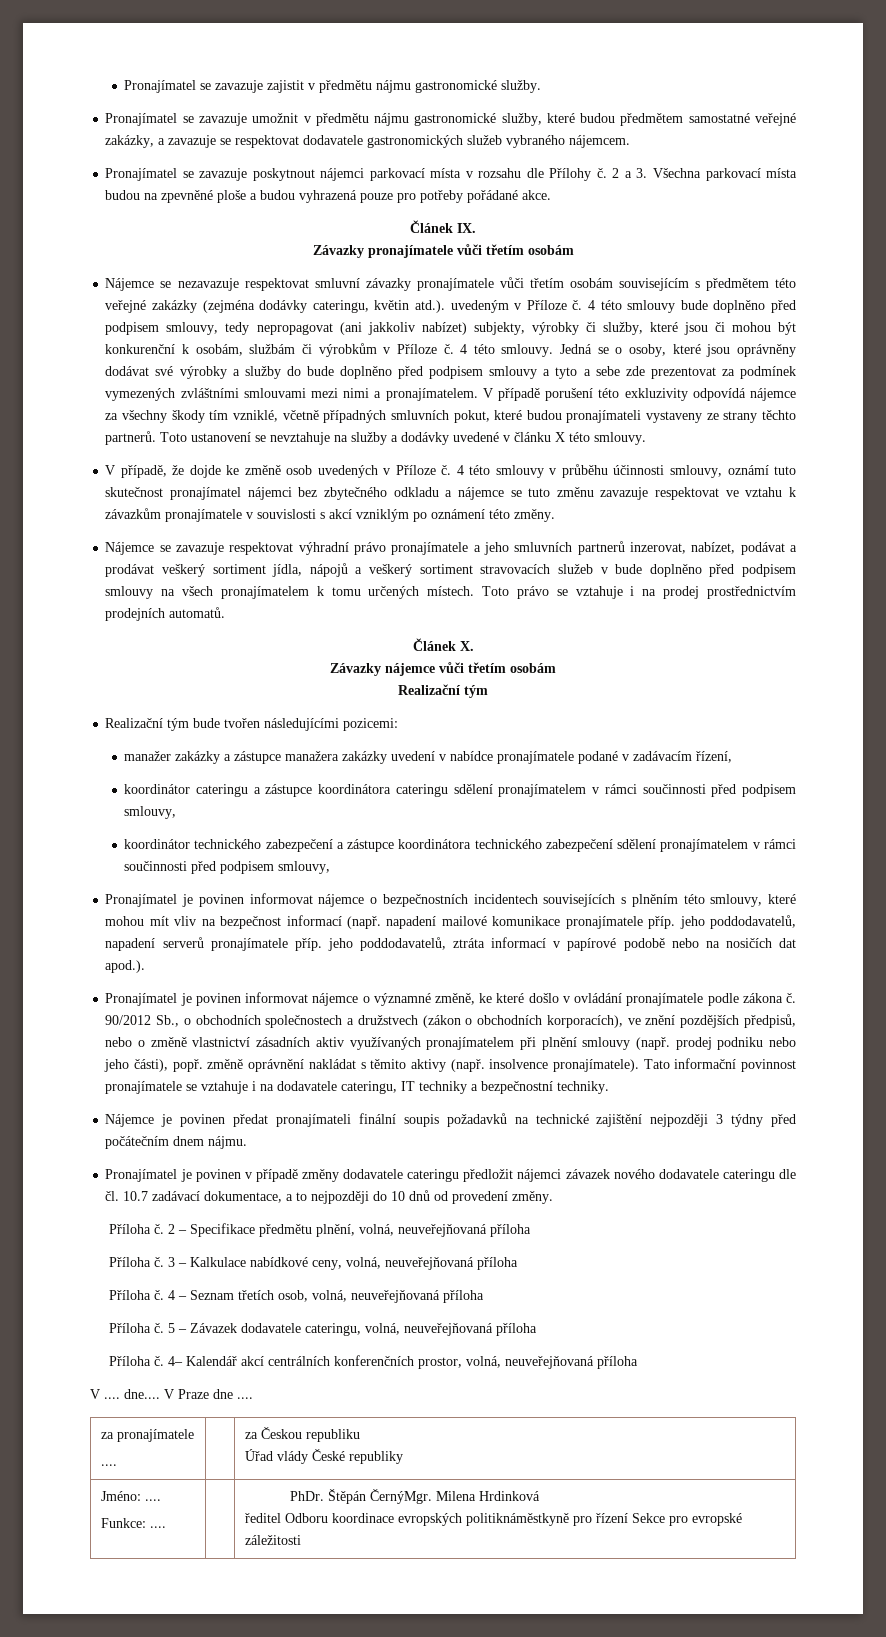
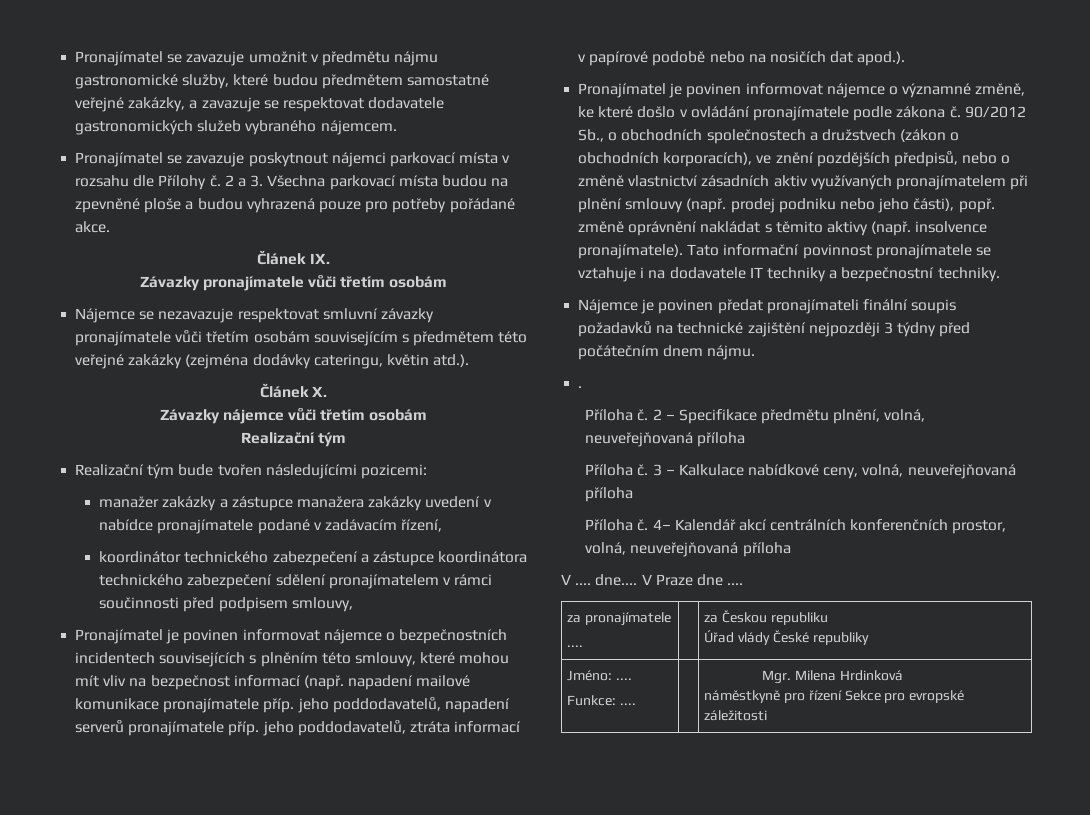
[124,80,542,93] [105,113,247,126] Pronajímatel se zavazuje zajistit v předmětu nájmu gastronomické služby. // Pronajímatel se zavazuje -> [75,51,245,66] Pronajímatel se zavazuje
[450,300,797,313] [105,322,796,335] [105,343,796,357] [105,366,796,379] [105,388,796,401] [105,410,796,423] [105,431,647,445] [105,464,796,478] [105,487,796,500] [105,508,556,522] [105,541,797,555] [105,563,797,577] [105,586,796,599] [105,607,226,621] uvedeným v Příloze č. 4 této smlouvy bude doplněno před podpisem smlouvy, tedy nepropagovat (ani jakkoliv nabízet) subjekty, výrobky či služby, které jsou či mohou být konkurenční k osobám, službám či výrobkům v Příloze č. 4 této smlouvy. Jedná se o osoby, které jsou oprávněny dodávat své výrobky a služby do bude doplněno před podpisem smlouvy a tyto a sebe zde prezentovat za podmínek vymezených zvláštními smlouvami mezi nimi a pronajímatelem. V případě porušení této exkluzivity odpovídá nájemce za všechny škody tím vzniklé, včetně případných smluvních pokut, které budou pronajímateli vystaveny ze strany těchto partnerů. Toto ustanovení se nevztahuje na služby a dodávky uvedené v článku X této smlouvy. // V případě, že dojde ke změně osob uvedených v Příloze č. 4 této smlouvy v průběhu účinnosti smlouvy, oznámí tuto skutečnost pronajímatel nájemci bez zbytečného odkladu a nájemce se tuto změnu zavazuje respektovat ve vztahu k závazkům pronajímatele v souvislosti s akcí vzniklým po oznámení této změny. // Nájemce se zavazuje respektovat výhradní právo pronajímatele a jeho smluvních partnerů inzerovat, nabízet, podávat a prodávat veškerý sortiment jídla, nápojů a veškerý sortiment stravovacích služeb v bude doplněno před podpisem smlouvy na všech pronajímatelem k tomu určených místech. Toto právo se vztahuje i na prodej prostřednictvím prodejních automatů. -> (470, 360) none
[124,784,797,797] [124,806,177,819] // koordinátor cateringu a zástupce koordinátora cateringu sdělení pronajímatelem v rámci součinnosti před podpisem smlouvy, -> (443, 525) none
[341,1081,398,1094] cateringu, -> (746, 273) none
[105,1169,797,1182] [105,1190,554,1204] Pronajímatel je povinen v případě změny dodavatele cateringu předložit nájemci závazek nového dodavatele cateringu dle čl. 10.7 zadávací dokumentace, a to nejpozději do 10 dnů od provedení změny. -> [578,386,583,388] .
[108,1290,484,1303] [108,1323,537,1336] // Příloha č. 4 – Seznam třetích osob, volná, neuveřejňovaná příloha // Příloha č. 5 – Závazek dodavatele cateringu, volná, neuveřejňovaná příloha -> (634, 494) none
[289,1489,432,1504] PhDr. Štěpán ČernýMgr. -> [762,670,792,684] Mgr.
[244,1513,569,1526] ředitel Odboru koordinace evropských politiknáměstkyně -> [704,690,781,703] náměstkyně

